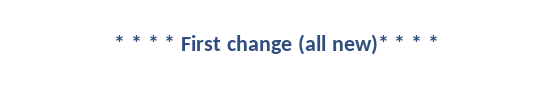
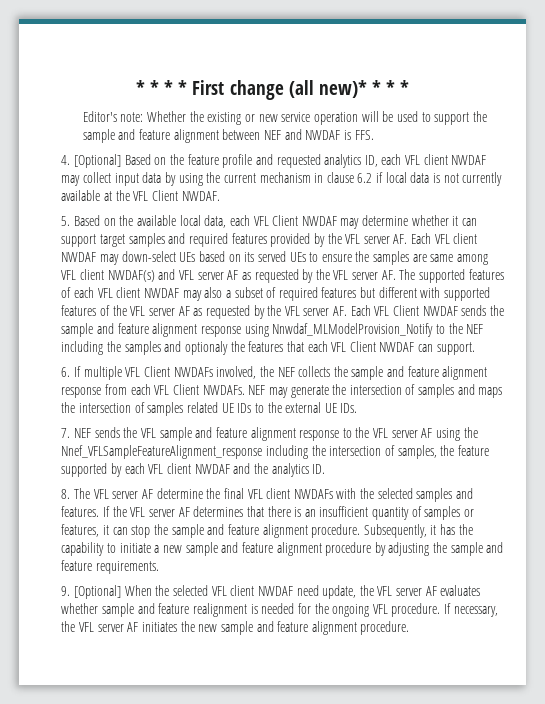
(440, 43) none -> [82,111,487,125] [82,129,374,143] [61,154,487,168] [61,172,503,186] [61,190,220,201] [61,215,478,229] [61,233,478,247] [61,251,489,265] [61,269,504,283] [61,287,491,301] [61,305,504,319] [61,323,484,337] [61,341,475,355] [61,366,488,380] [61,384,503,398] [61,402,358,416] [61,427,478,441] [61,445,489,459] [61,463,326,477] [61,488,474,502] [61,506,475,520] [61,524,473,538] [61,542,504,556] [61,560,160,574] [61,585,481,599] [61,603,498,617] [61,621,410,635] // Editor's note: Whether the existing or new service operation will be used to support the sample and feature alignment between NEF and NWDAF is FFS. // 4. [Optional] Based on the feature profile and requested analytics ID, each VFL client NWDAF may collect input data by using the current mechanism in clause 6.2 if local data is not currently available at the VFL Client NWDAF. // 5. Based on the available local data, each VFL Client NWDAF may determine whether it can support target samples and required features provided by the VFL server AF. Each VFL client NWDAF may down-select UEs based on its served UEs to ensure the samples are same among VFL client NWDAF(s) and VFL server AF as requested by the VFL server AF. The supported features of each VFL client NWDAF may also a subset of required features but different with supported features of the VFL server AF as requested by the VFL server AF. Each VFL Client NWDAF sends the sample and feature alignment response using Nnwdaf_MLModelProvision_Notify to the NEF including the samples and optionaly the features that each VFL Client NWDAF can support. // 6. If multiple VFL Client NWDAFs involved, the NEF collects the sample and feature alignment response from each VFL Client NWDAFs. NEF may generate the intersection of samples and maps the intersection of samples related UE IDs to the external UE IDs. // 7. NEF sends the VFL sample and feature alignment response to the VFL server AF using the Nnef_VFLSampleFeatureAlignment_response including the intersection of samples, the feature supported by each VFL client NWDAF and the analytics ID. // 8. The VFL server AF determine the final VFL client NWDAFs with the selected samples and features. If the VFL server AF determines that there is an insufficient quantity of samples or features, it can stop the sample and feature alignment procedure. Subsequently, it has the capability to initiate a new sample and feature alignment procedure by adjusting the sample and feature requirements. // 9. [Optional] When the selected VFL client NWDAF need update, the VFL server AF evaluates whether sample and feature realignment is needed for the ongoing VFL procedure. If necessary, the VFL server AF initiates the new sample and feature alignment procedure.

